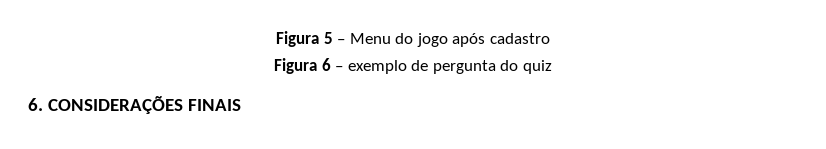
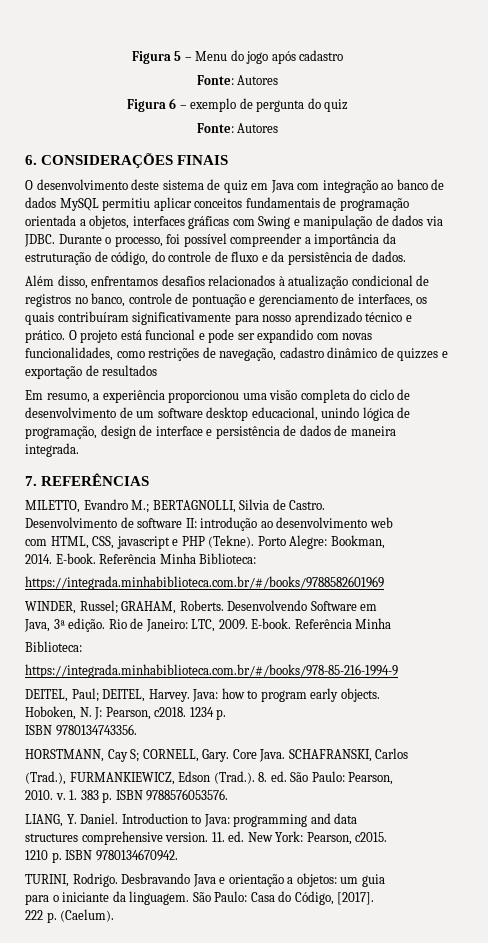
(551, 38) none -> [196,75,279,85] // Fonte: Autores
(553, 67) none -> [196,123,279,133] // Fonte: Autores
(241, 105) none -> [25,179,445,193] [25,197,409,211] [25,215,443,229] [24,233,396,247] [25,251,406,265] [25,275,430,289] [25,293,428,307] [25,311,412,325] [25,329,373,343] [25,347,448,361] [25,365,158,379] [25,389,411,403] [25,407,411,421] [25,425,396,439] [25,443,79,457] [25,473,150,486] [25,499,326,513] [25,517,393,531] [25,535,385,549] [25,553,257,564] [25,576,384,590] [25,600,378,614] [24,618,392,632] [25,641,82,652] [25,664,398,678] [25,688,380,702] [25,706,227,720] [25,724,137,736] [25,748,409,762] [25,771,394,785] [25,789,229,803] [25,813,358,827] [25,831,388,845] [25,849,178,863] [25,873,385,887] [25,891,375,905] [25,909,115,923] // O desenvolvimento deste sistema de quiz em Java com integração ao banco de dados MySQL permitiu aplicar conceitos fundamentais de programação orientada a objetos, interfaces gráficas com Swing e manipulação de dados via JDBC. Durante o processo, foi possível compreender a importância da estruturação de código, do controle de fluxo e da persistência de dados. // Além disso, enfrentamos desafios relacionados à atualização condicional de registros no banco, controle de pontuação e gerenciamento de interfaces, os quais contribuíram significativamente para nosso aprendizado técnico e prático. O projeto está funcional e pode ser expandido com novas funcionalidades, como restrições de navegação, cadastro dinâmico de quizzes e exportação de resultados // Em resumo, a experiência proporcionou uma visão completa do ciclo de desenvolvimento de um software desktop educacional, unindo lógica de programação, design de interface e persistência de dados de maneira integrada. // 7. REFERÊNCIAS // MILETTO, Evandro M.; BERTAGNOLLI, Silvia de Castro. // Desenvolvimento de software II: introdução ao desenvolvimento web // com HTML, CSS, javascript e PHP (Tekne). Porto Alegre: Bookman, // 2014. E-book. Referência Minha Biblioteca: // https://integrada.minhabiblioteca.com.br/#/books/9788582601969 // WINDER, Russel; GRAHAM, Roberts. Desenvolvendo Software em // Java, 3ª edição. Rio de Janeiro: LTC, 2009. E-book. Referência Minha // Biblioteca: // https://integrada.minhabiblioteca.com.br/#/books/978-85-216-1994-9 // DEITEL, Paul; DEITEL, Harvey. Java: how to program early objects. // Hoboken, N. J: Pearson, c2018. 1234 p. // ISBN 9780134743356. // HORSTMANN, Cay S; CORNELL, Gary. Core Java. SCHAFRANSKI, Carlos // (Trad.), FURMANKIEWICZ, Edson (Trad.). 8. ed. São Paulo: Pearson, // 2010. v. 1. 383 p. ISBN 9788576053576. // LIANG, Y. Daniel. Introduction to Java: programming and data // structures comprehensive version. 11. ed. New York: Pearson, c2015. // 1210 p. ISBN 9780134670942. // TURINI, Rodrigo. Desbravando Java e orientação a objetos: um guia // para o iniciante da linguagem. São Paulo: Casa do Código, [2017]. // 222 p. (Caelum).

